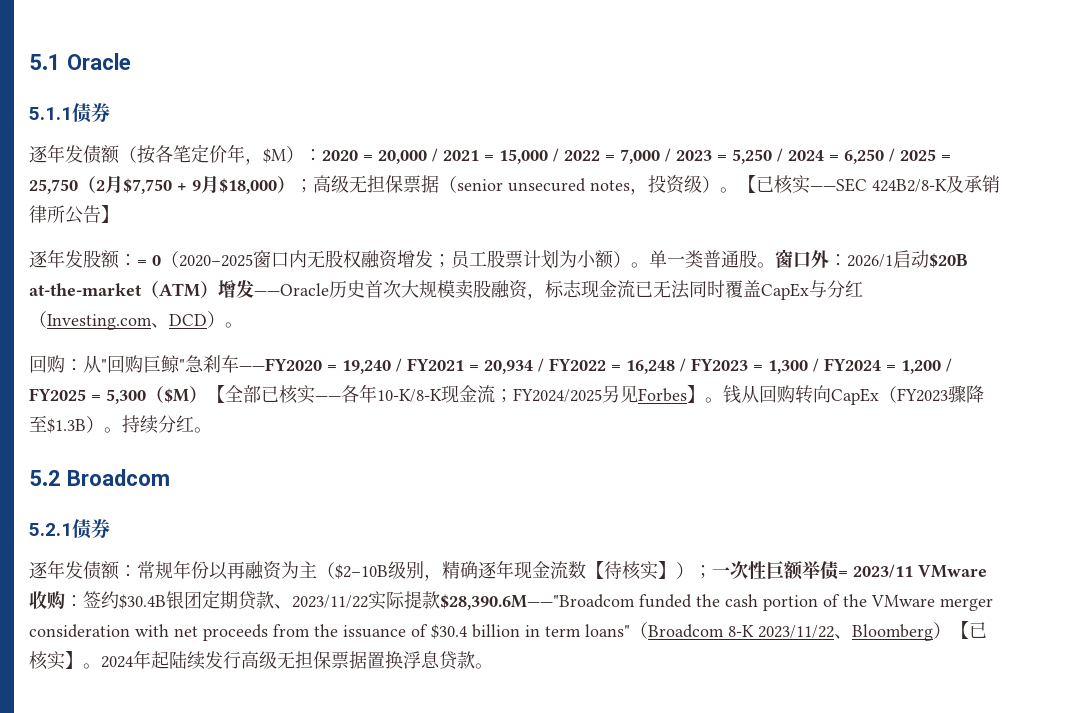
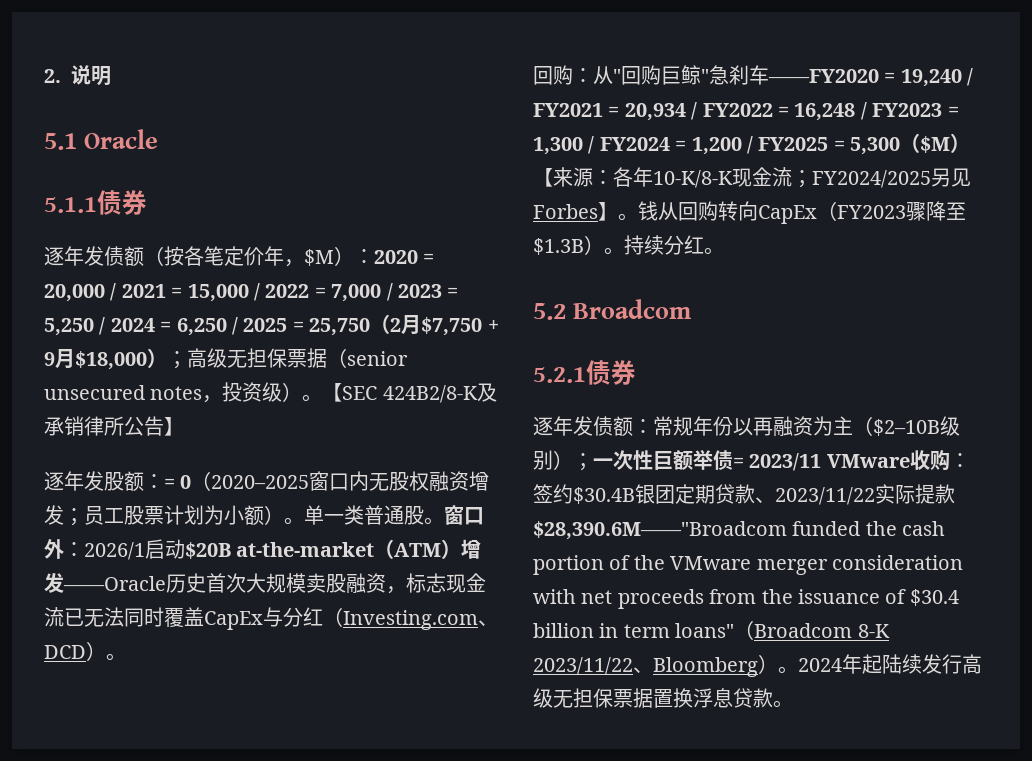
(29, 62) none -> [44,65,111,86] 2.说明 //
[756,175,867,194] 已核实——SEC -> [342,386,378,400] SEC
[225,385,341,404] 全部已核实—— -> [553,167,613,187] 来源：
[424,560,676,581] ，精确逐年现金流数【待核实】 -> (553, 460) none
[951,621,987,639] [29,651,83,670] 【已核实】 -> (778, 664) none

